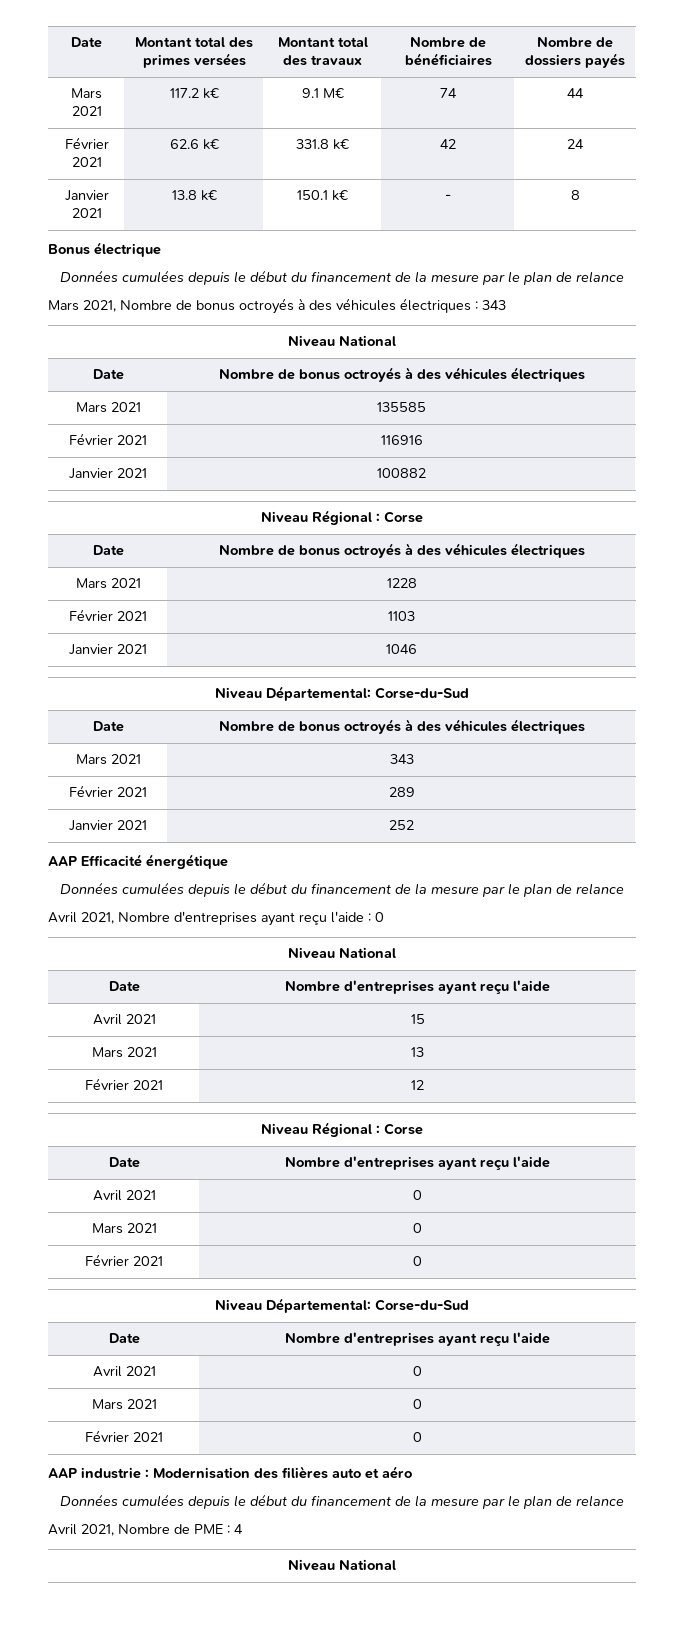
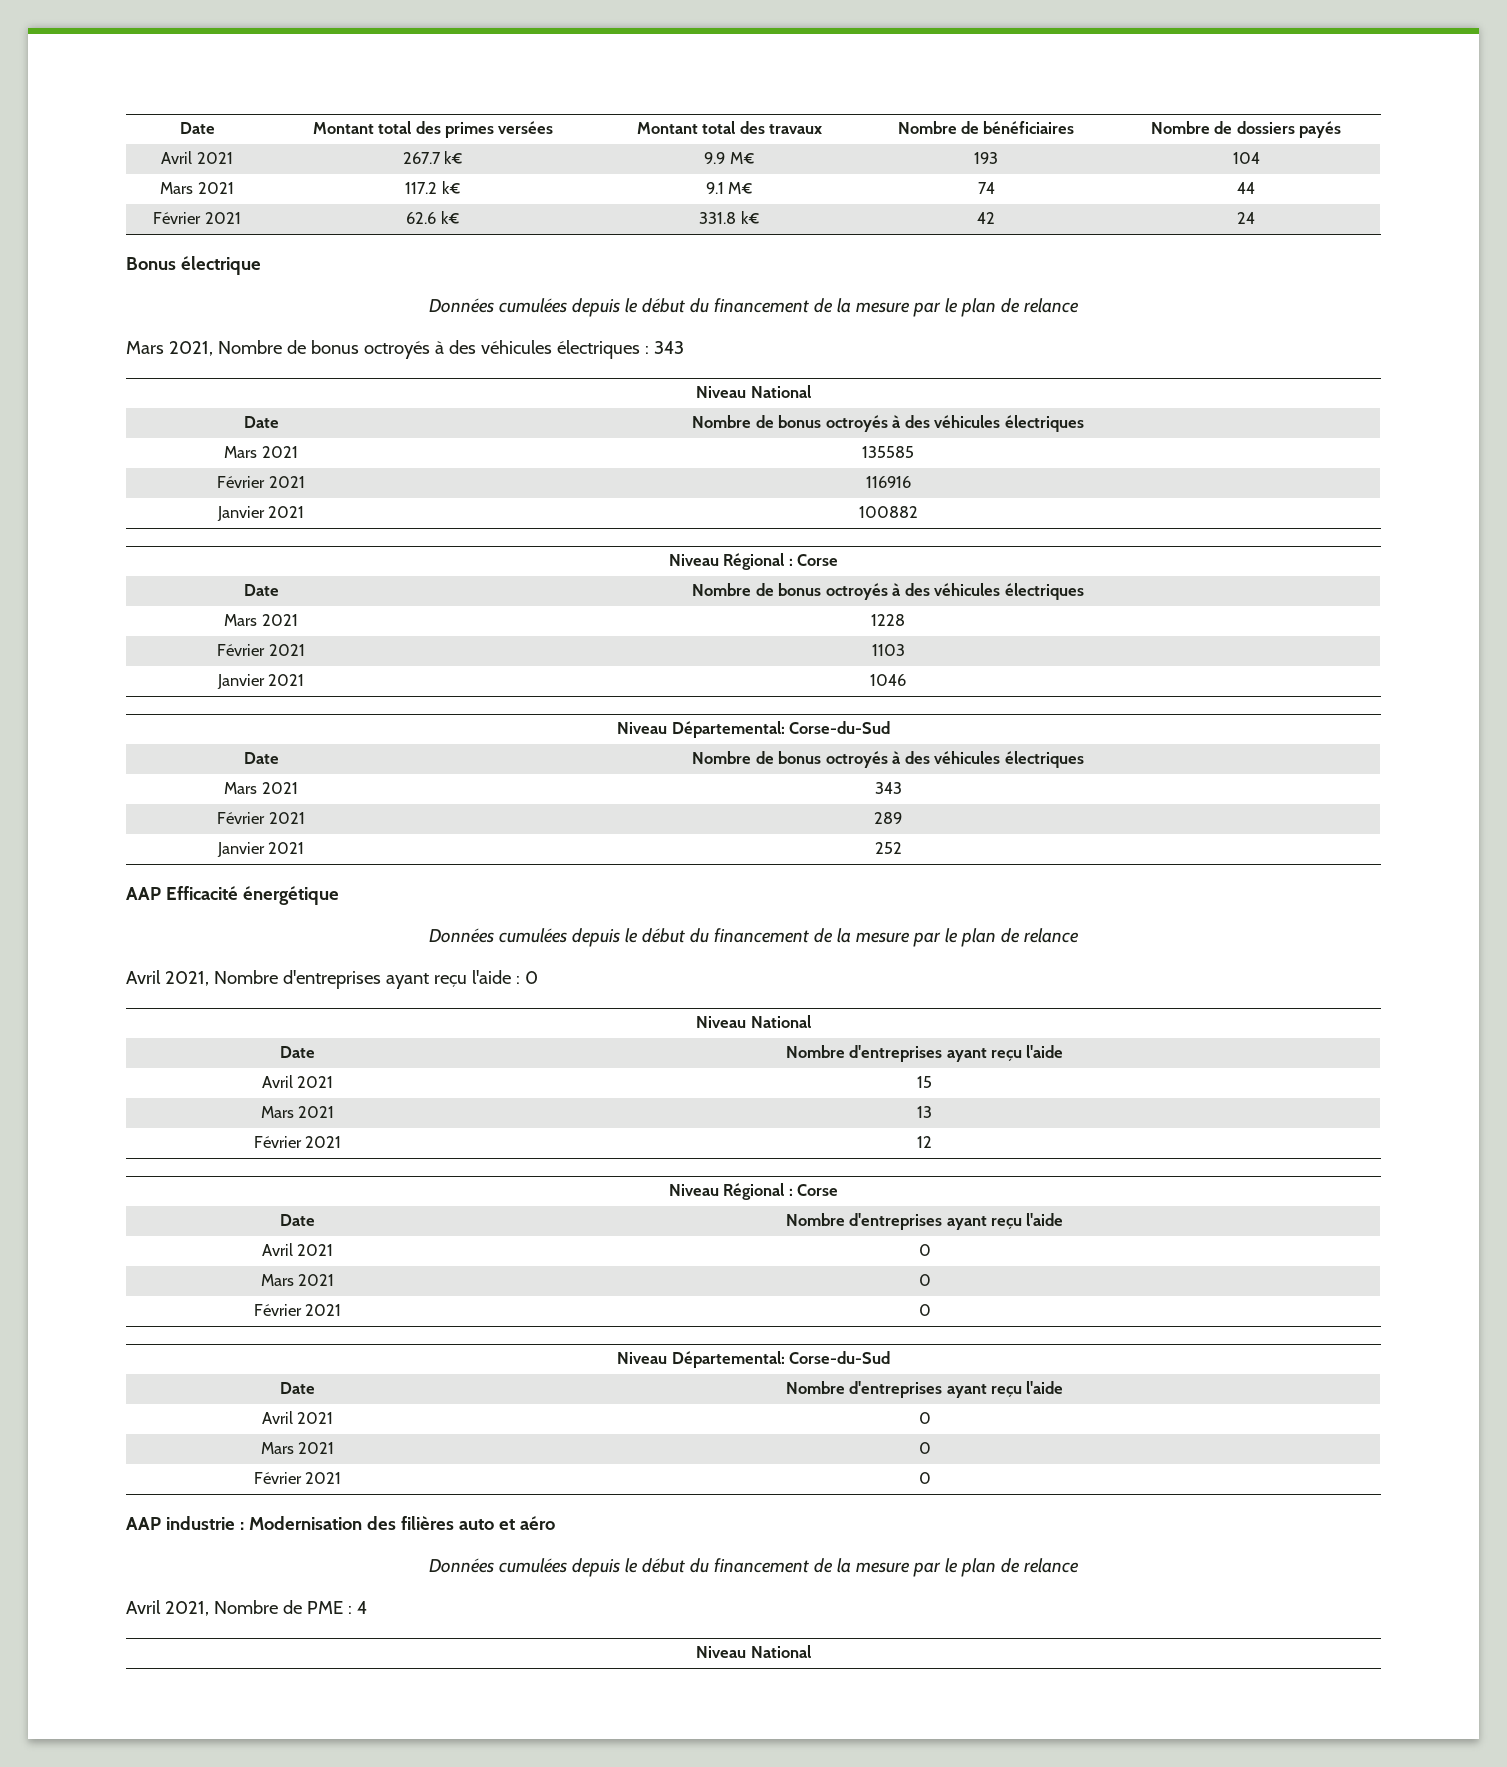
(625, 60) none -> [161,151,233,164] [402,151,464,164] [704,152,755,164] [974,152,998,164] [1232,152,1260,164] // Avril 2021 | 267.7 k€ | 9.9 M€ | 193 | 104
[64,190,109,201] [71,208,102,218] [171,190,218,201] [297,190,349,201] [445,194,451,200] [570,190,580,200] // Janvier 2021 | 13.8 k€ | 150.1 k€ | - | 8 -> (1255, 218) none

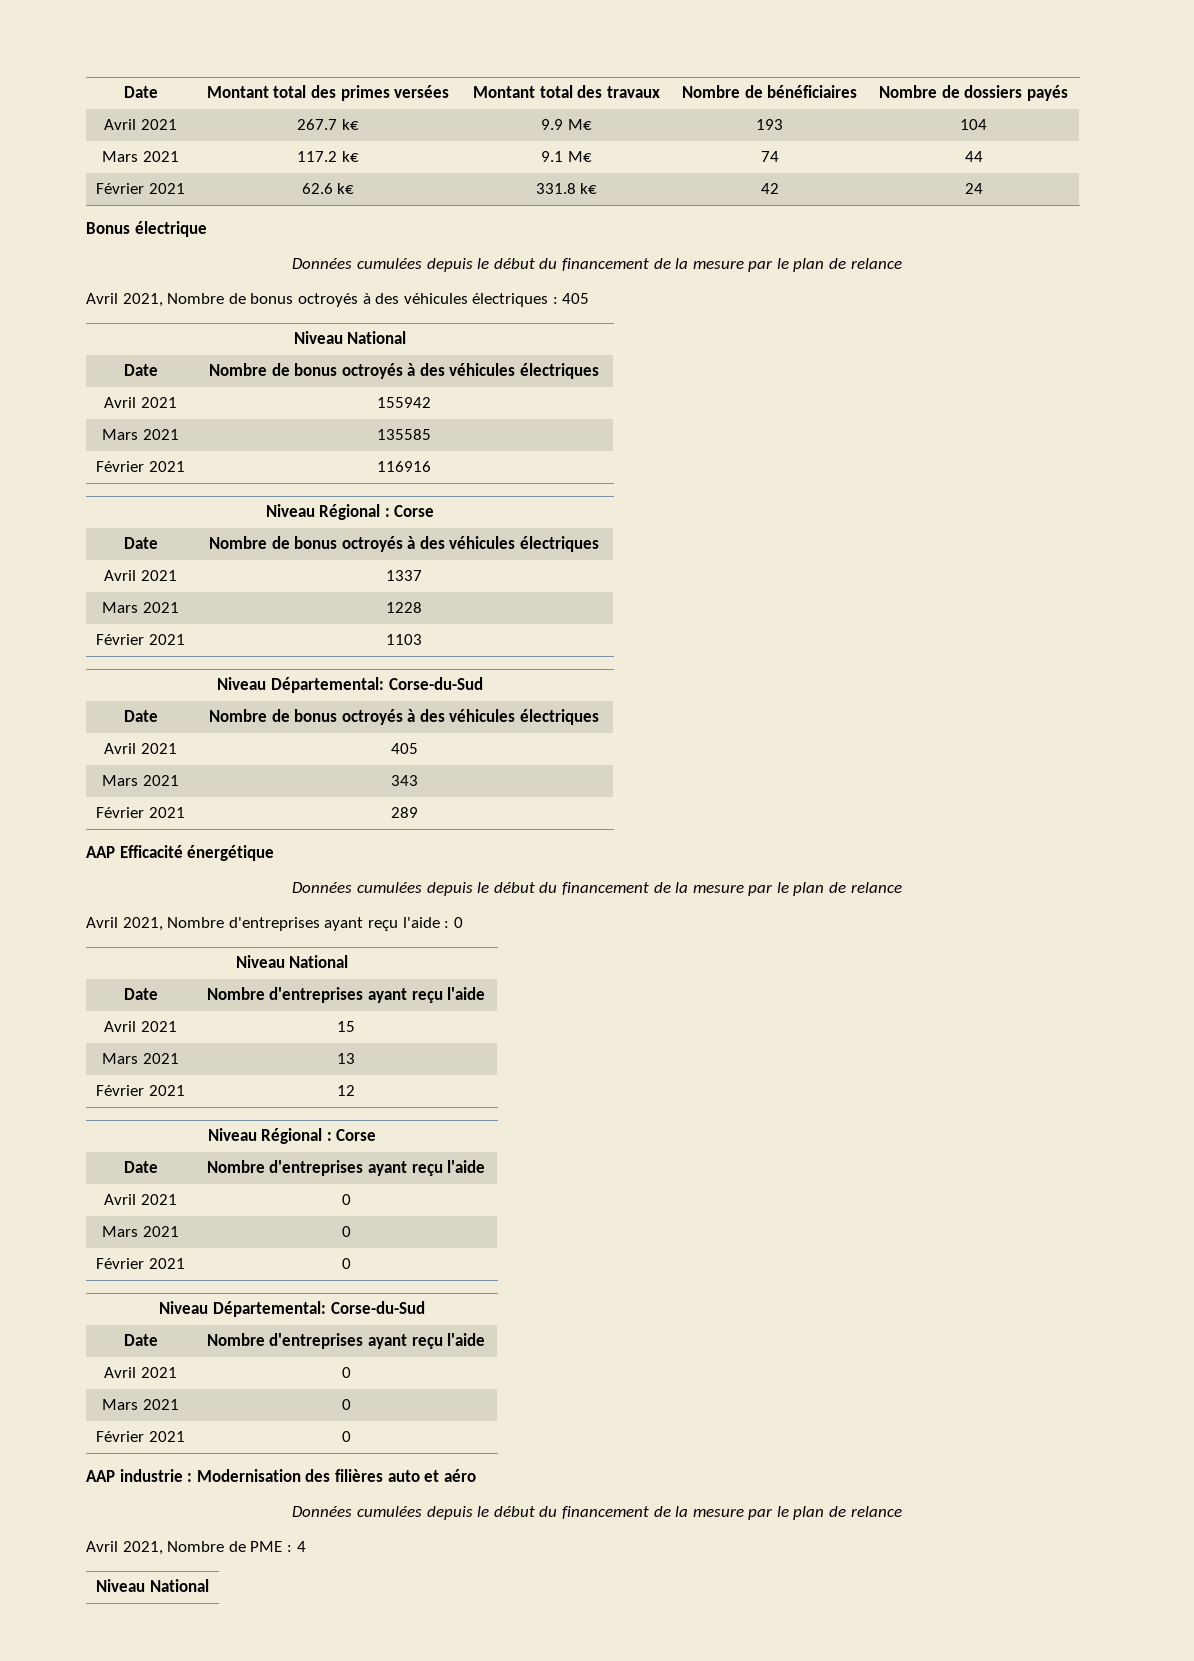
[126,341,164,354] Mars -> [86,293,118,304] Avril
[653,341,684,354] 343 -> [562,293,590,304] 405
(1084, 423) none -> [104,397,177,408] [377,397,431,408] // Avril 2021 | 155942
[216,506,305,521] [858,506,918,518] // Janvier 2021 | 100882 -> (431, 466) none
(1084, 591) none -> [104,570,177,581] [386,570,422,581] // Avril 2021 | 1337
[216,674,305,689] [870,674,906,686] // Janvier 2021 | 1046 -> (422, 639) none
(1084, 759) none -> [104,743,177,754] [390,743,418,754] // Avril 2021 | 405
[216,842,305,857] [874,842,902,854] // Janvier 2021 | 252 -> (418, 812) none

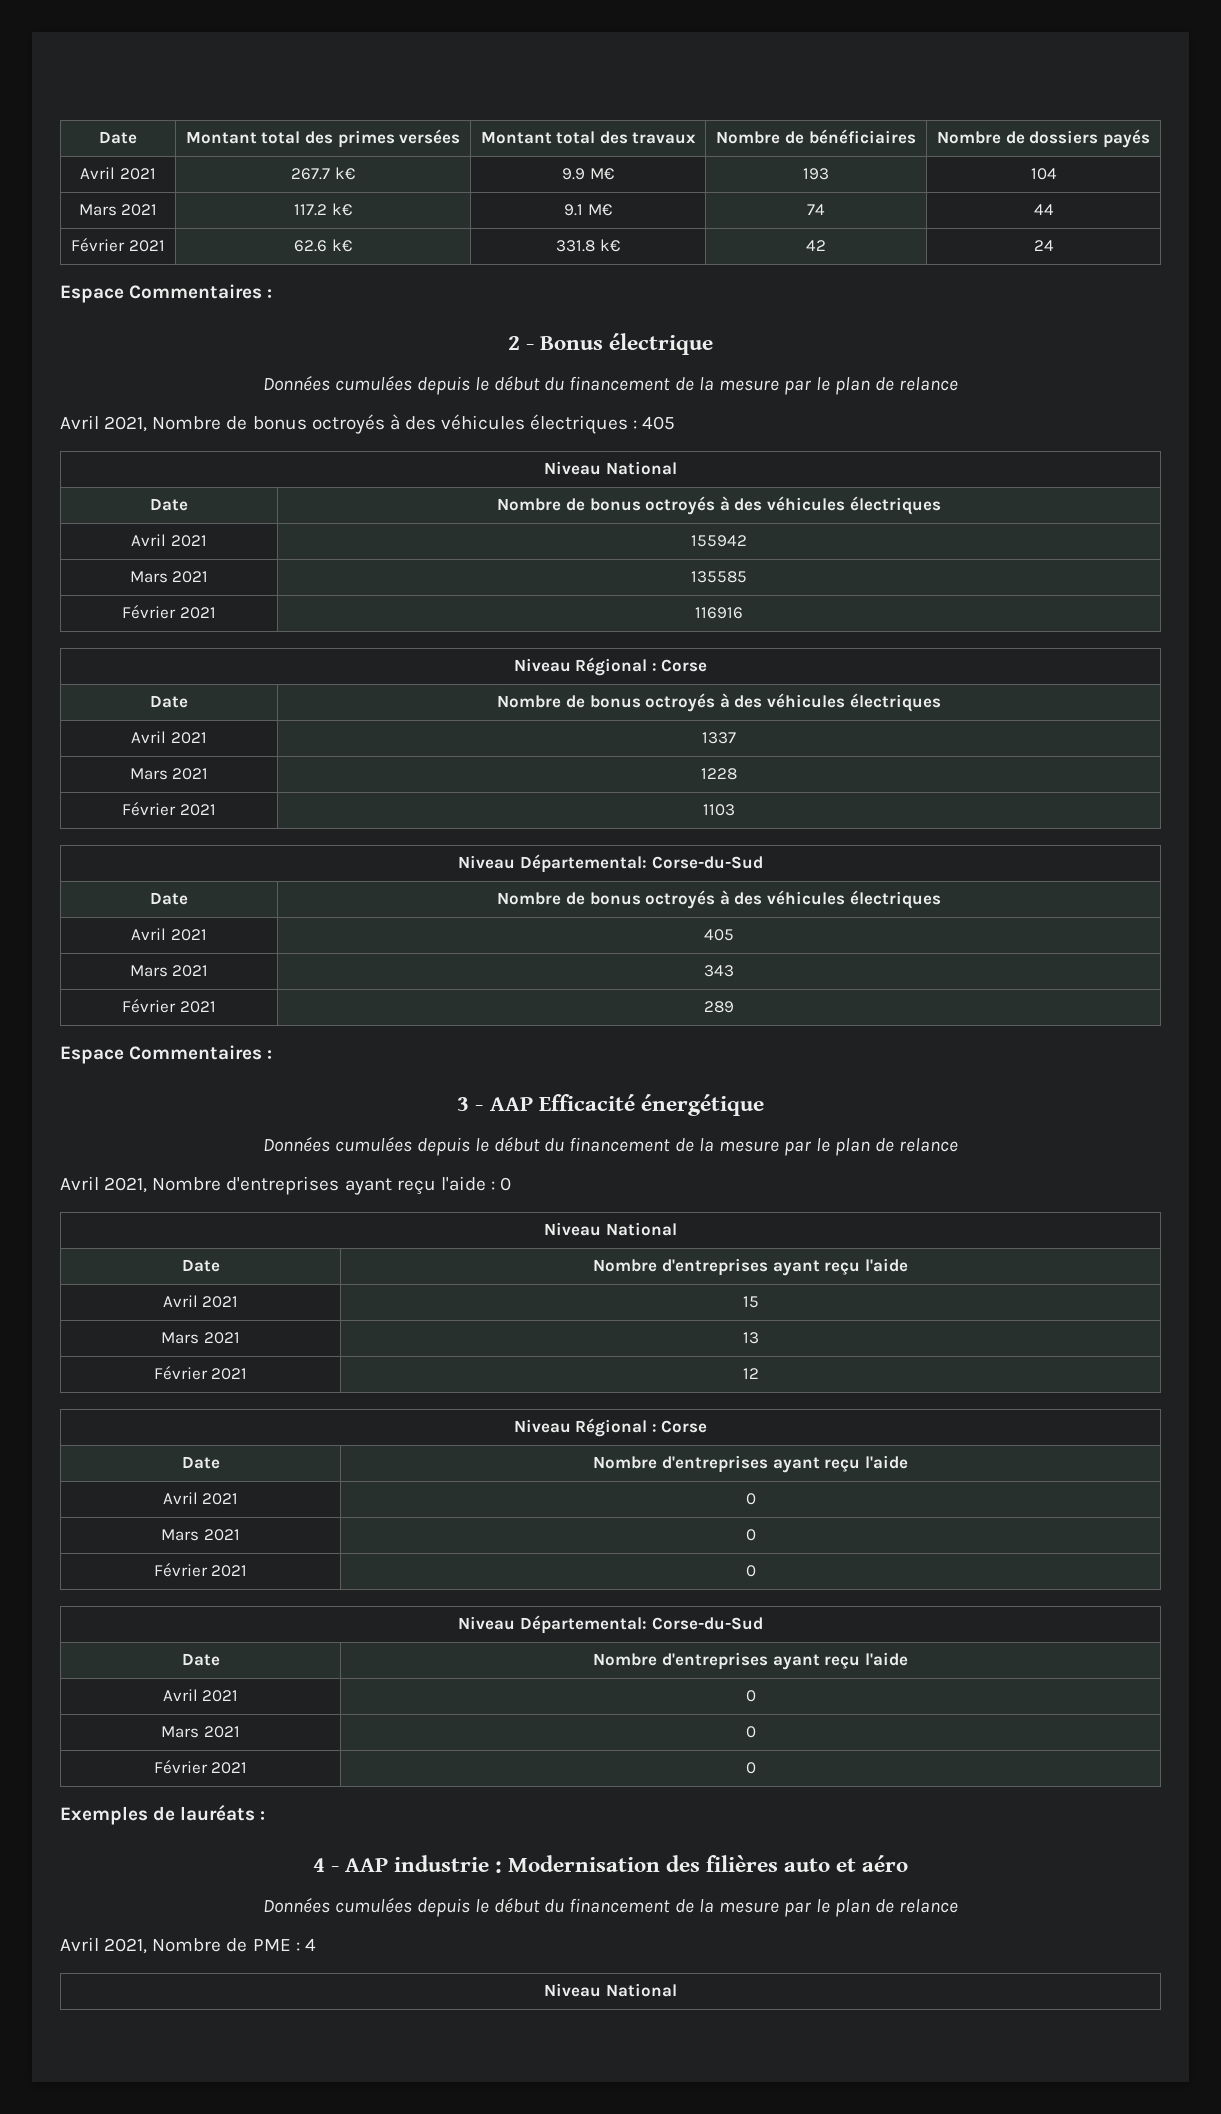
(983, 188) none -> [60,284,273,303] [507,336,534,350] Espace Commentaires : // 2 -
(418, 812) none -> [60,1045,273,1064] [457,1097,484,1111] Espace Commentaires : // 3 -
(351, 1436) none -> [60,1805,266,1825] [312,1858,339,1872] Exemples de lauréats : // 4 -

